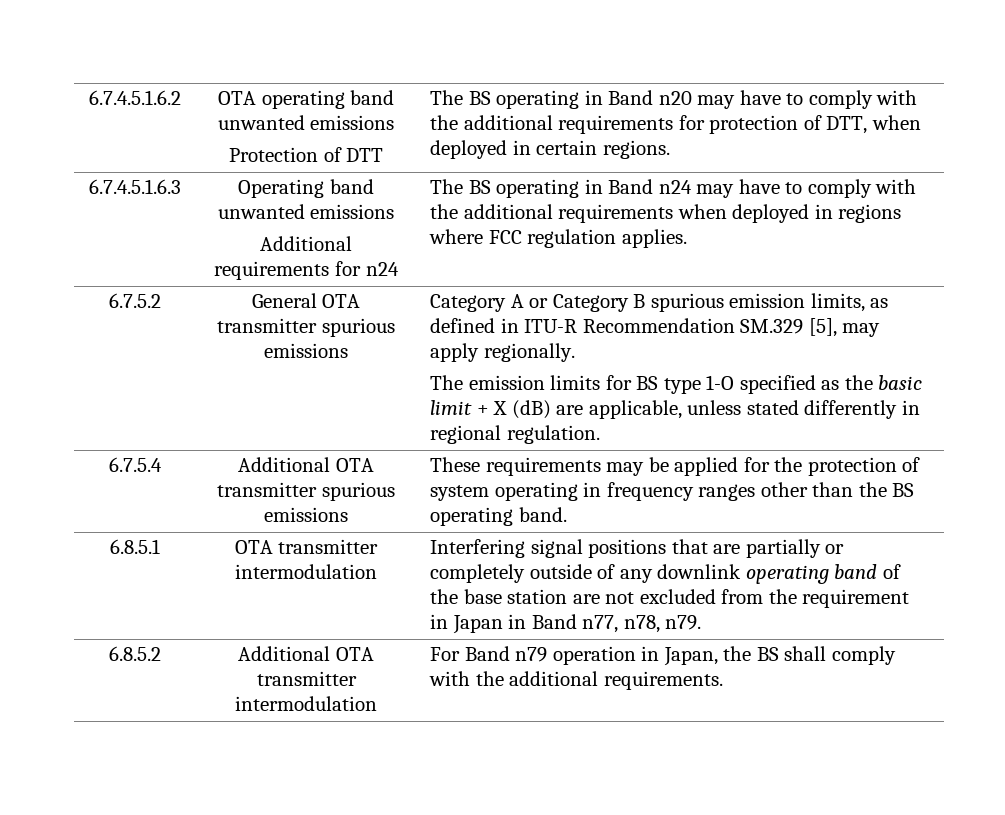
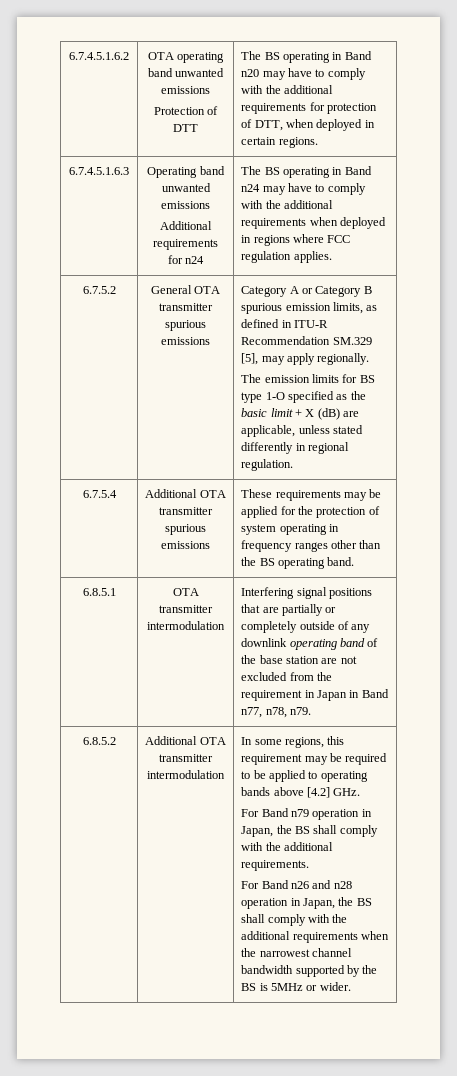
(377, 703) none -> [241,736,345,748] [241,753,388,765] [241,770,368,782] [241,787,361,798] In some regions, this requirement may be required to be applied to operating bands above [4.2] GHz. //
(723, 680) none -> [241,880,352,889] [241,897,372,909] [241,914,348,926] [241,931,389,943] [241,948,352,957] [241,965,378,977] [241,982,351,991] // For Band n26 and n28 operation in Japan, the BS shall comply with the additional requirements when the narrowest channel bandwidth supported by the BS is 5MHz or wider.

